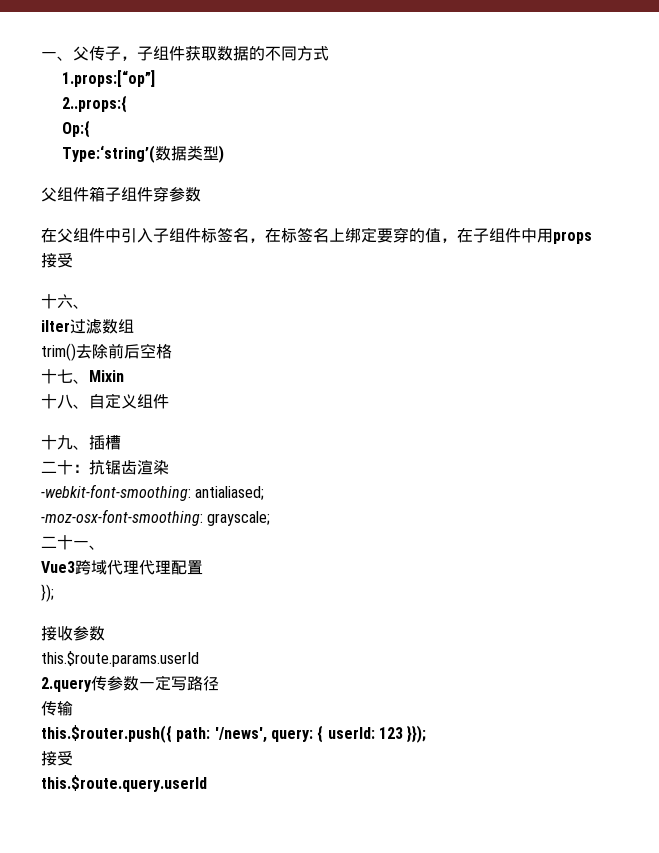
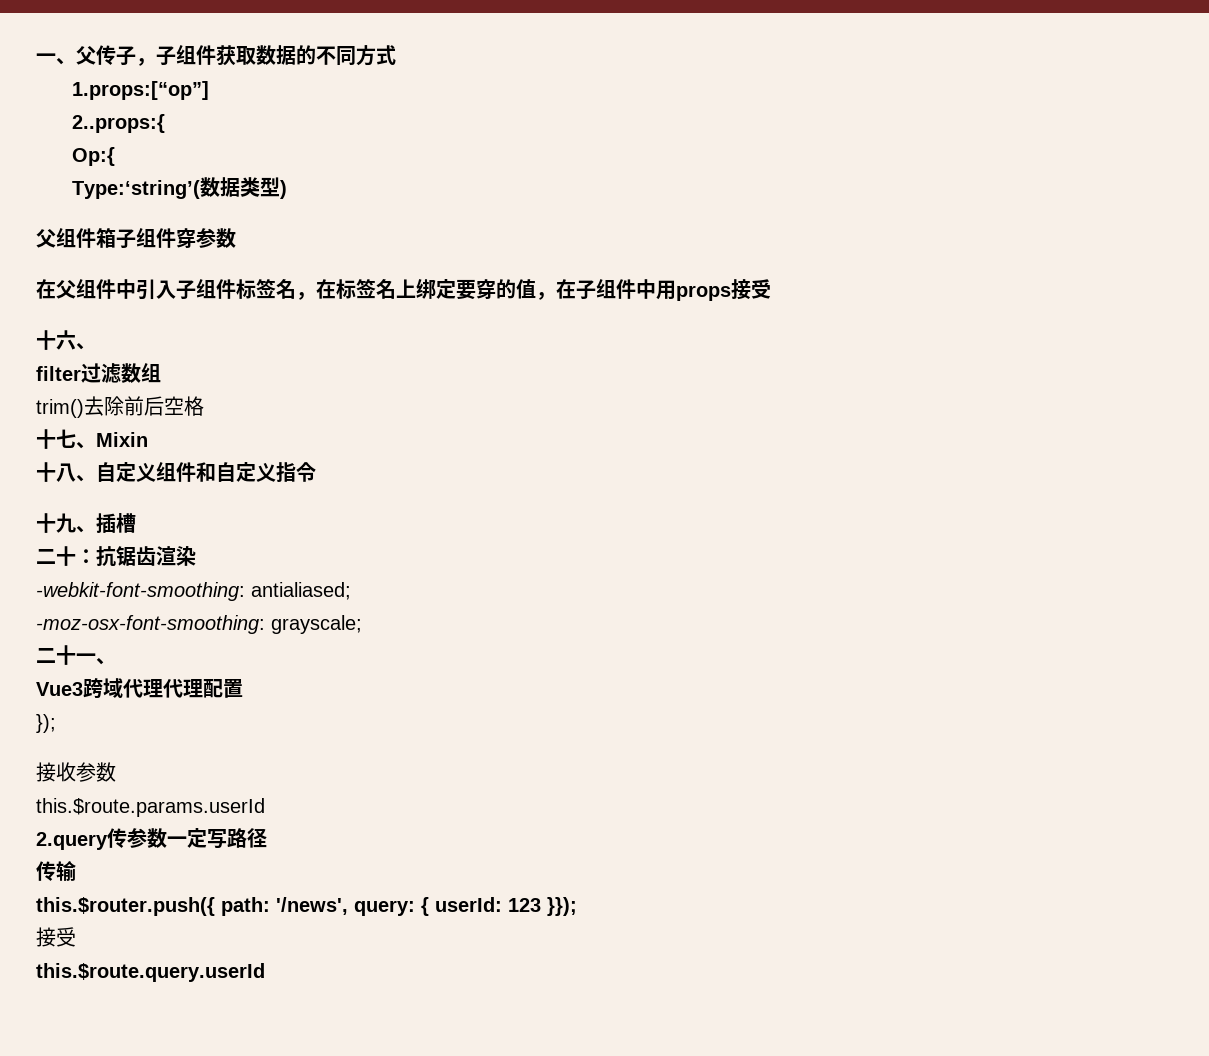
[41,320,70,332] ilter -> [36,366,81,381] filter
(169, 401) none -> [196,462,316,482] 和自定义指令

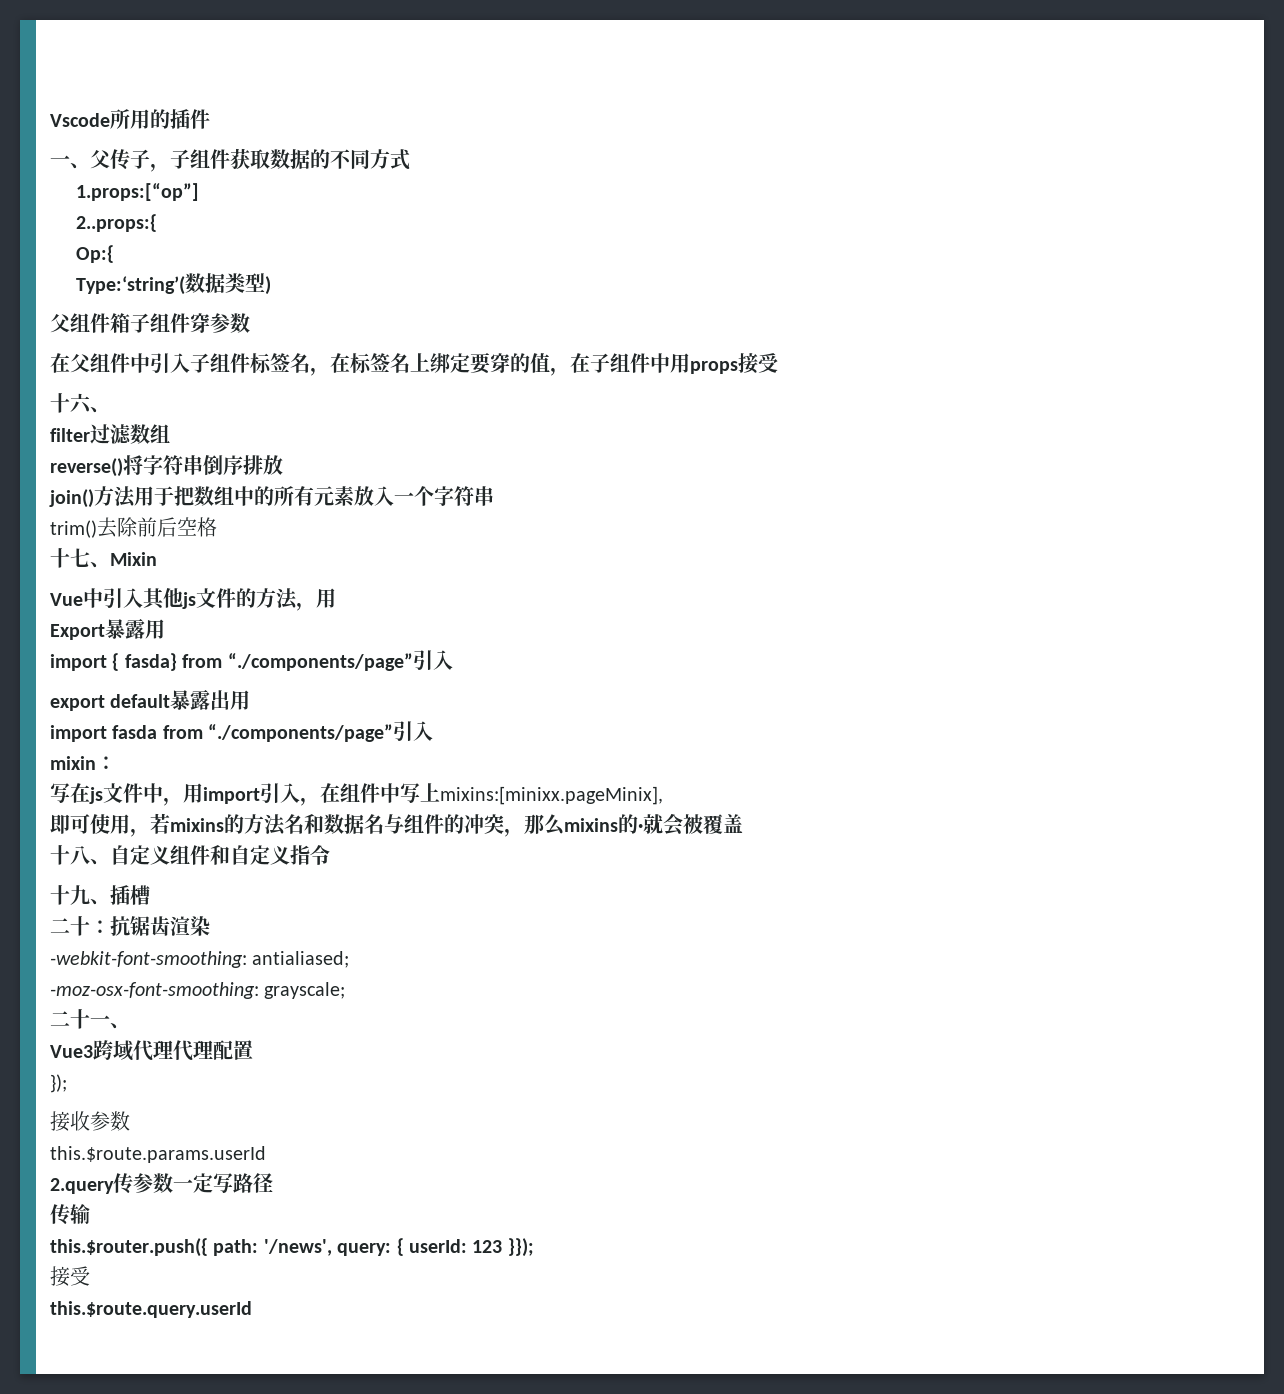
(36, 58) none -> [50,109,210,129] Vscode所用的插件 //
(161, 373) none -> [50,454,283,477] [49,486,494,508] // reverse()将字符串倒序排放 // join()方法用于把数组中的所有元素放入一个字符串
(148, 439) none -> [50,588,336,611] [50,618,165,640] [50,650,453,671] [50,689,251,711] [50,721,434,742] [50,756,116,770] [50,783,663,806] [50,813,743,837] // Vue中引入其他js文件的方法，用 // Export暴露用 // import { fasda} from “./components/page”引入 // export default暴露出用 // import fasda from “./components/page”引入 // mixin： // 写在js文件中，用import引入，在组件中写上mixins:[minixx.pageMinix], // 即可使用，若mixins的方法名和数据名与组件的冲突，那么mixins的·就会被覆盖

